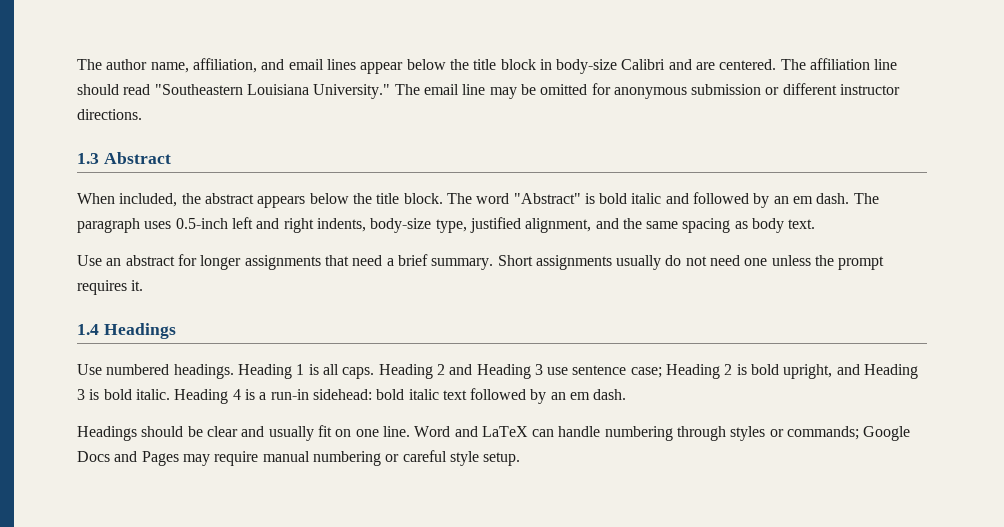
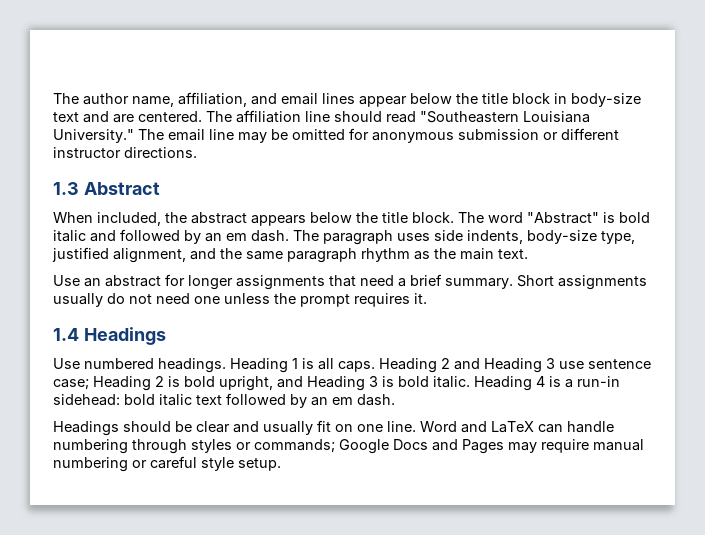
[621,59,666,70] Calibri -> [53,112,79,122] text
[175,217,314,233] 0.5-inch left and right -> [434,230,463,241] side
[682,218,785,233] spacing as body -> [287,248,494,263] paragraph rhythm as the main

